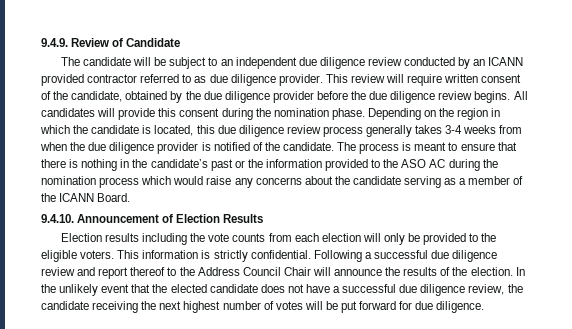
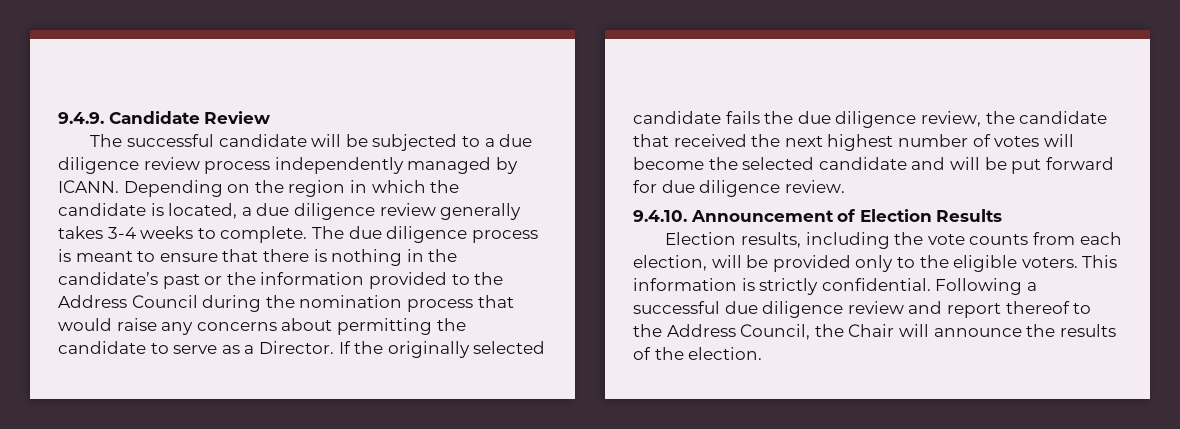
(68, 42) none -> [108,111,200,124] Candidate
[112,38,181,47] [60,57,80,66] of Candidate // The -> [90,134,215,147] // The successful
[169,57,524,69] [41,74,522,86] [41,91,528,103] [41,108,365,120] subject to an independent due diligence review conducted by an ICANN provided contractor referred to as due diligence provider. This review will require written consent of the candidate, obtained by the due diligence provider before the due diligence review begins. All candidates will provide this consent during the nomination phase. -> [372,134,533,151] [58,157,518,174] [58,180,119,193] subjected to a due diligence review process independently managed by ICANN.
[196,125,363,137] this due diligence review process -> [241,203,436,220] a due diligence review
[499,125,523,134] [40,142,357,154] from when the due diligence provider is notified of the candidate. The -> [197,226,468,243] to complete. The due diligence
[401,159,446,168] ASO AC -> [58,295,198,308] Address Council
[141,176,172,185] which -> [477,295,514,308] that
[334,176,524,188] [41,193,131,202] the candidate serving as a member of the ICANN Board. -> [336,318,466,335] [58,341,546,358] [633,111,1108,128] [633,134,1074,151] [633,157,1114,174] [633,180,845,197] permitting the candidate to serve as a Director. If the originally selected candidate fails the due diligence review, the candidate that received the next highest number of votes will become the selected candidate and will be put forward for due diligence review.
[104,233,139,242] results -> [741,232,802,248] results,
[321,233,405,245] election will only -> [633,255,742,271] election, will
(467, 239) none -> [855,255,894,272] only
[242,267,281,276] Council -> [740,324,844,340] Council, the
[515,267,525,276] [41,284,523,296] [41,301,485,313] In the unlikely event that the elected candidate does not have a successful due diligence review, the candidate receiving the next highest number of votes will be put forward for due diligence. -> (763, 353) none

